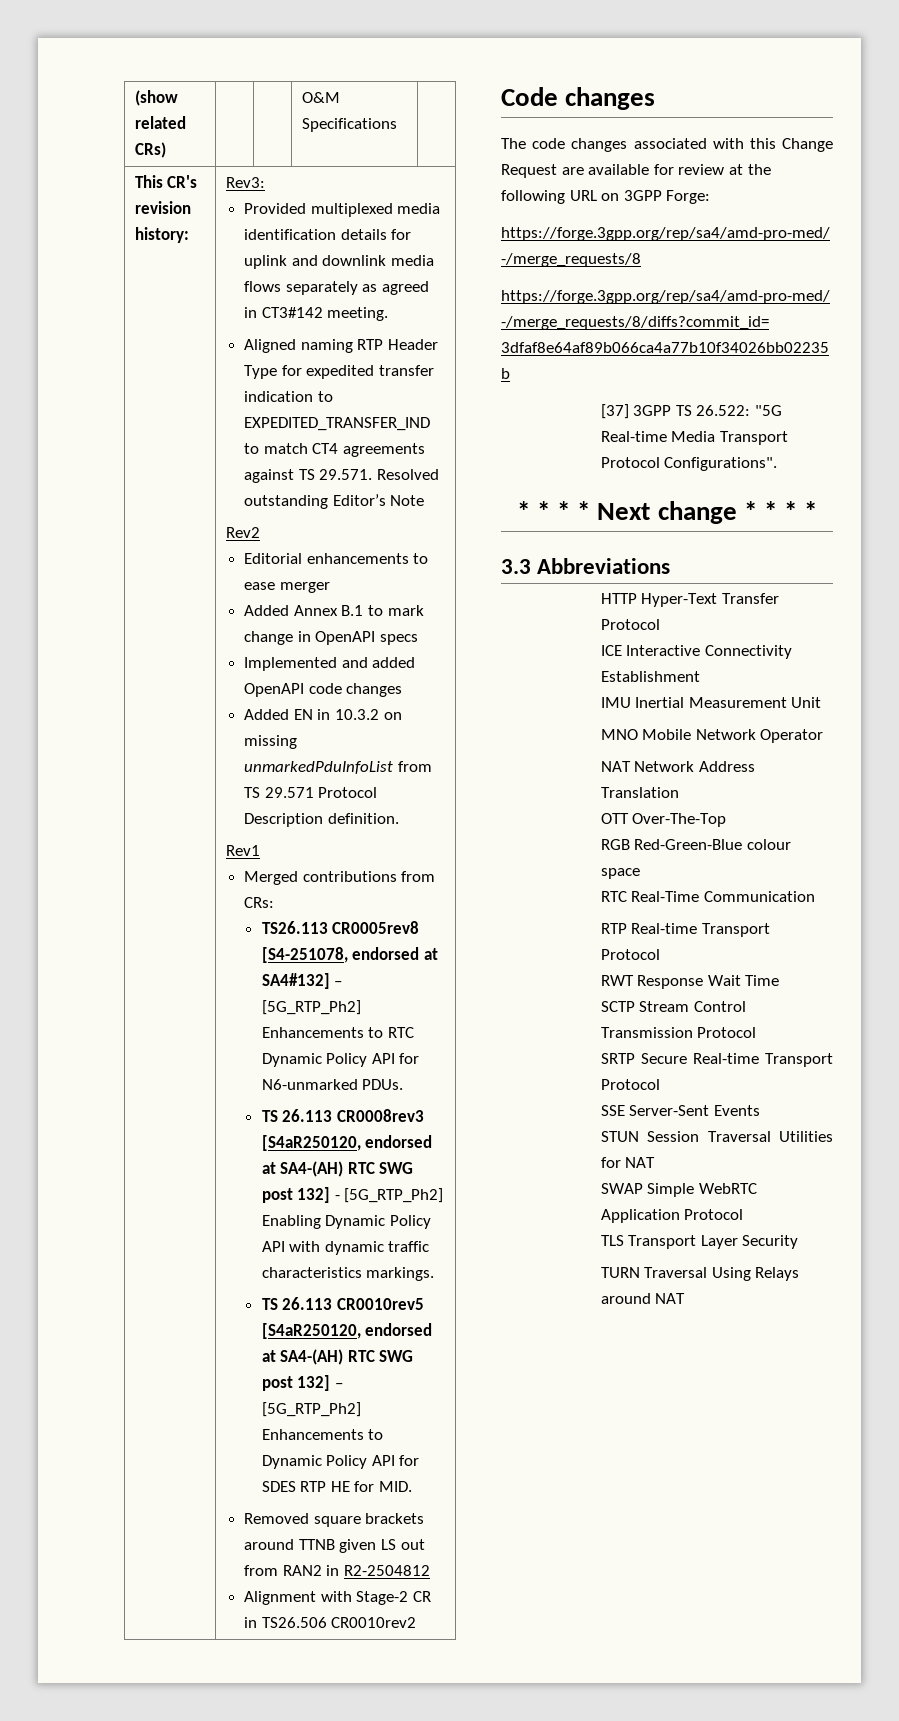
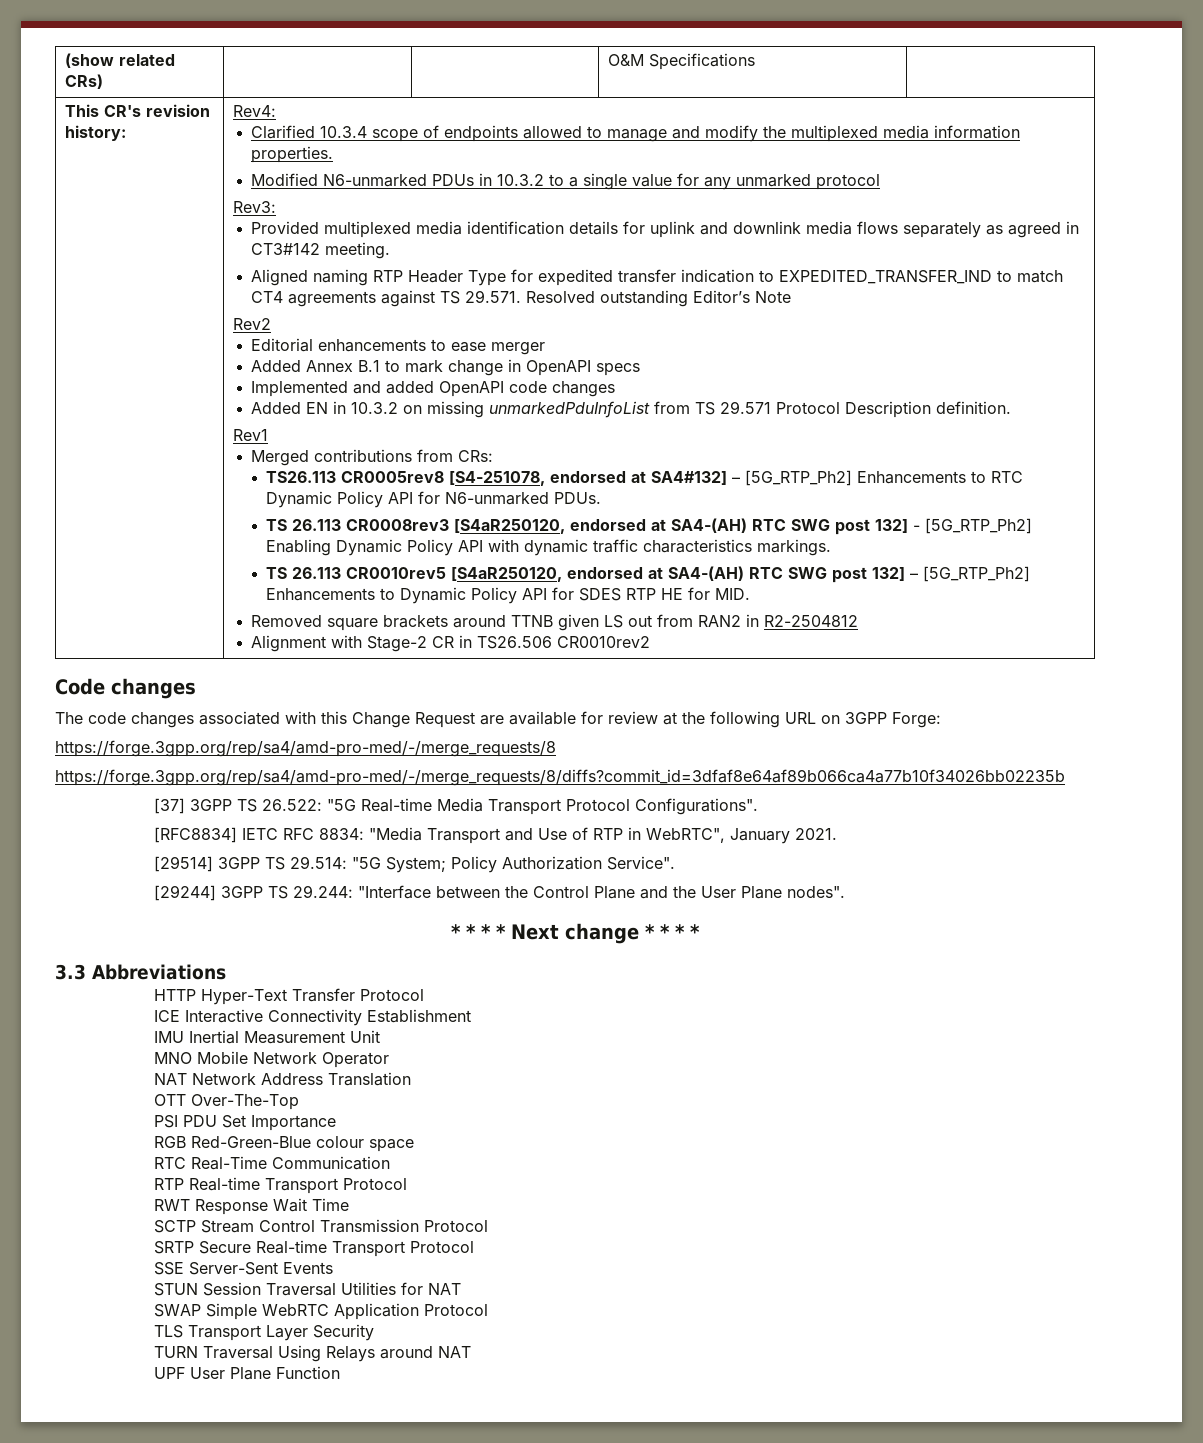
(189, 235) none -> [233,105,277,117] [251,125,1021,142] [251,146,334,163] [251,173,881,190] Rev4: // Clarified 10.3.4 scope of endpoints allowed to manage and modify the multiplexed media information properties. // Modified N6-unmarked PDUs in 10.3.2 to a single value for any unmarked protocol //
(778, 464) none -> [154,827,838,844] [154,856,676,873] [154,885,846,901] // [RFC8834] IETC RFC 8834: "Media Transport and Use of RTP in WebRTC", January 2021. // [29514] 3GPP TS 29.514: "5G System; Policy Authorization Service". // [29244] 3GPP TS 29.244: "Interface between the Control Plane and the User Plane nodes".
(727, 820) none -> [154,1115,337,1131] // PSI PDU Set Importance
(686, 1298) none -> [154,1366,341,1380] // UPF User Plane Function

